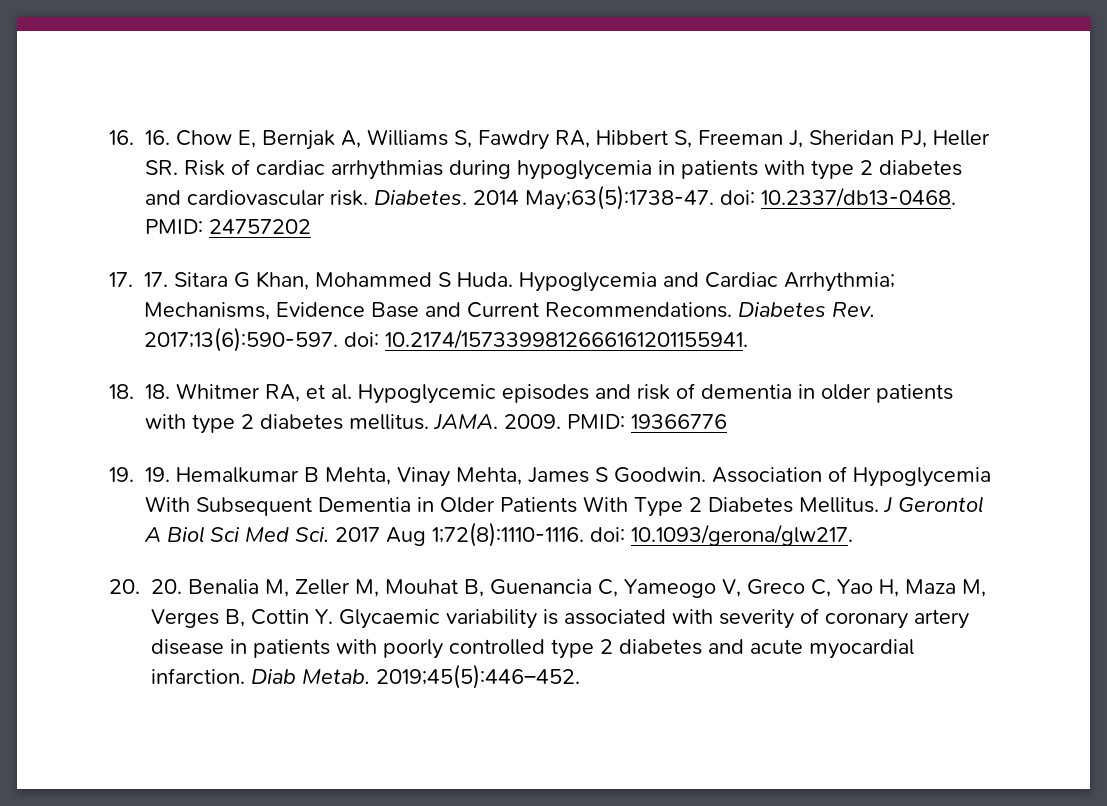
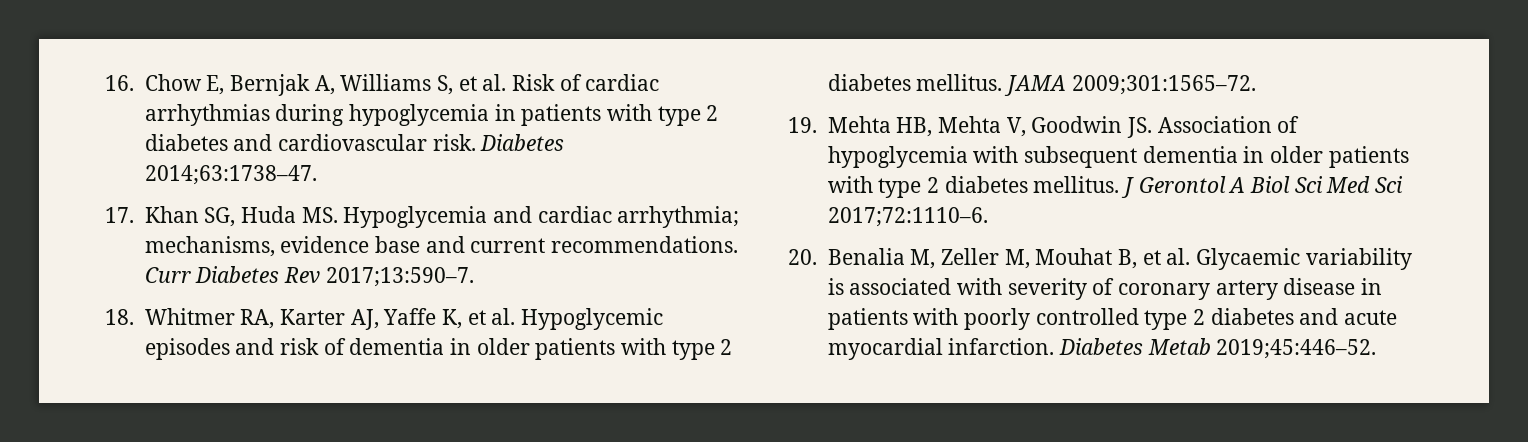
[109,130,170,145] 16. 16. -> [105,75,134,91] 16.
[478,130,990,150] [145,160,178,175] Fawdry RA, Hibbert S, Freeman J, Sheridan PJ, Heller SR. -> [458,74,507,91] et al.
[374,185,956,210] [145,219,311,234] [109,271,895,292] [144,302,875,320] [144,327,748,352] [109,384,170,399] Diabetes. 2014 May;63(5):1738-47. doi: 10.2337/db13-0468. PMID: 24757202 // 17. 17. Sitara G Khan, Mohammed S Huda. Hypoglycemia and Cardiac Arrhythmia; Mechanisms, Evidence Base and Current Recommendations. Diabetes Rev. 2017;13(6):590-597. doi: 10.2174/1573399812666161201155941. // 18. 18. -> [480,134,565,151] [144,165,317,185] [105,206,740,228] [144,236,738,257] [144,266,474,287] [105,309,134,325] Diabetes 2014;63:1738–47. // 17. Khan SG, Huda MS. Hypoglycemia and cardiac arrhythmia; mechanisms, evidence base and current recommendations. Curr Diabetes Rev 2017;13:590–7. // 18.
(300, 393) none -> [279,308,462,330] Karter AJ, Yaffe K,
[433,414,727,430] [109,466,991,487] [145,496,879,517] JAMA. 2009. PMID: 19366776 // 19. 19. Hemalkumar B Mehta, Vinay Mehta, James S Goodwin. Association of Hypoglycemia With Subsequent Dementia in Older Patients With Type 2 Diabetes Mellitus. -> [1003,75,1256,96] [788,116,1300,138] [827,146,1409,168] [827,176,1120,198] JAMA 2009;301:1565–72. // 19. Mehta HB, Mehta V, Goodwin JS. Association of hypoglycemia with subsequent dementia in older patients with type 2 diabetes mellitus.
[295,522,853,547] [109,579,182,594] Sci. 2017 Aug 1;72(8):1110-1116. doi: 10.1093/gerona/glw217. // 20. 20. -> [1374,176,1403,193] [827,207,988,227] [788,249,817,265] Sci 2017;72:1110–6. // 20.
[490,579,986,598] [151,609,333,628] Guenancia C, Yameogo V, Greco C, Yao H, Maza M, Verges B, Cottin Y. -> [1142,248,1191,265] et al.
[251,664,580,689] Diab Metab. 2019;45(5):446–452. -> [1058,338,1377,359] Diabetes Metab 2019;45:446–52.

